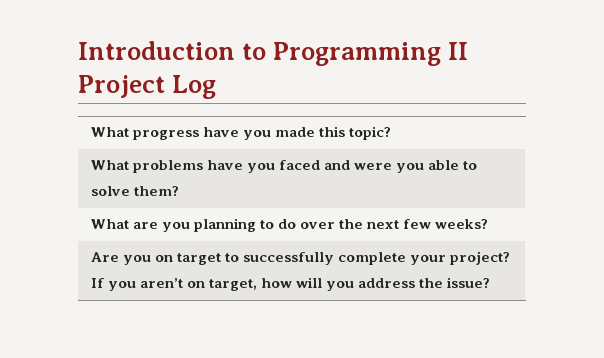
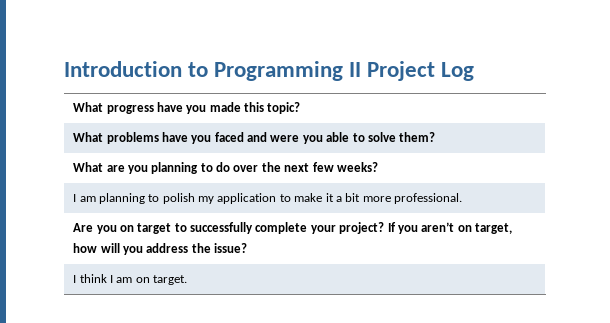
(489, 224) none -> [73,193,463,204] // I am planning to polish my application to make it a bit more professional.
(491, 282) none -> [73,274,188,285] // I think I am on target.

